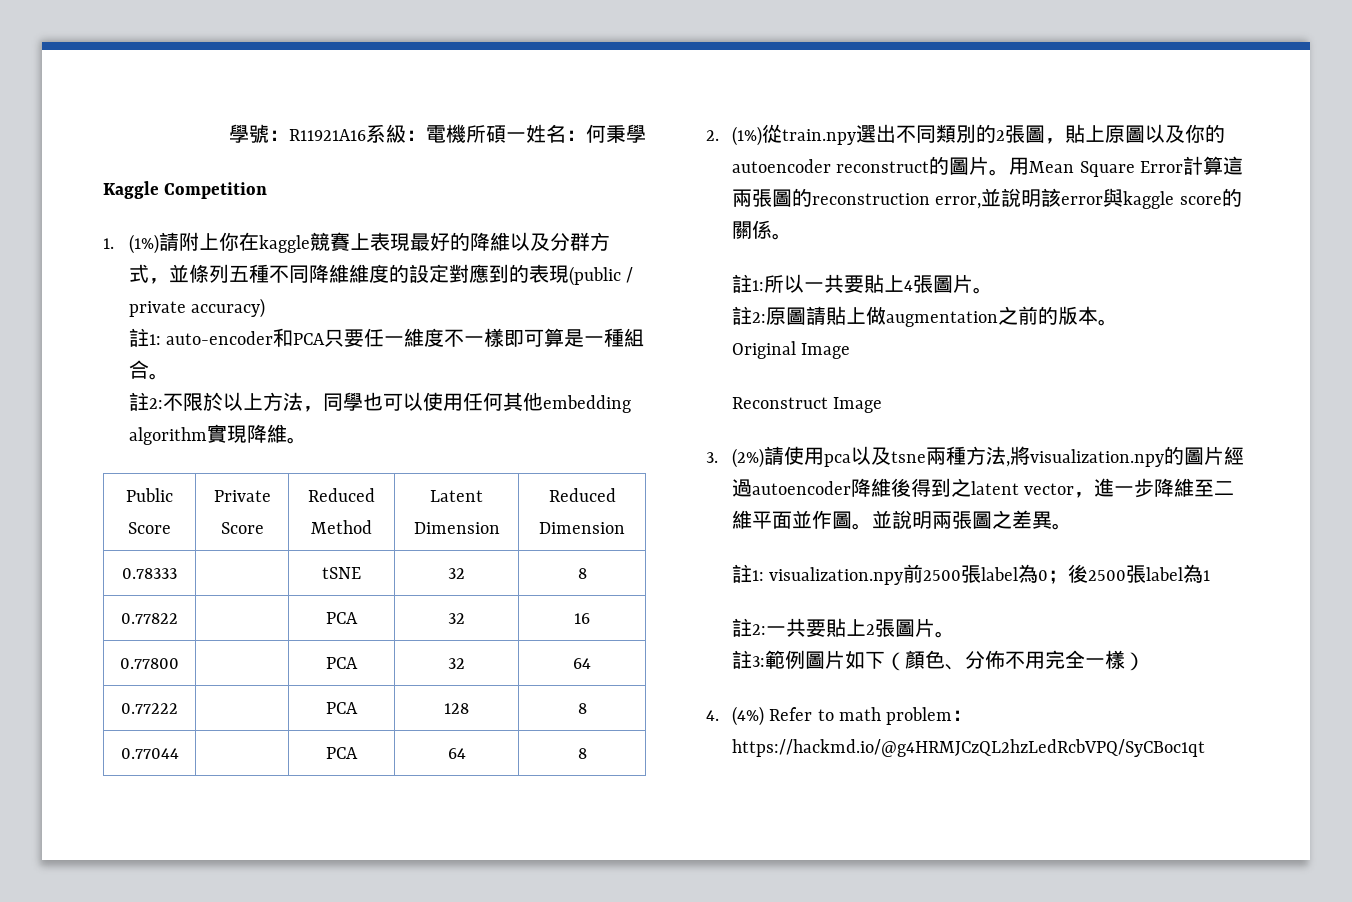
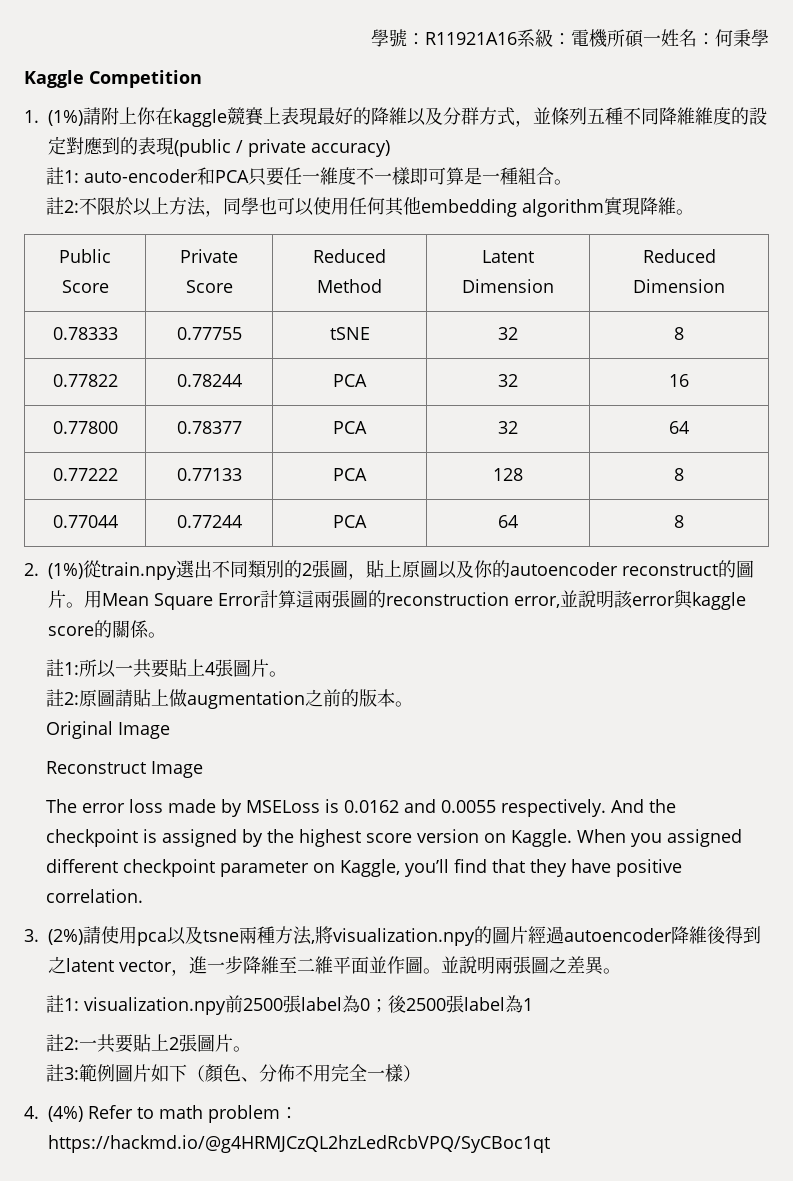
(177, 573) none -> [176,327,242,340] 0.77755
(178, 618) none -> [176,374,242,387] 0.78244
(179, 663) none -> [176,421,242,434] 0.78377
(178, 708) none -> [176,468,242,481] 0.77133
(179, 753) none -> [176,515,242,528] 0.77244
(883, 405) none -> [46,799,677,817] [46,829,743,847] [46,859,683,877] [46,889,144,903] // The error loss made by MSELoss is 0.0162 and 0.0055 respectively. And the checkpoint is assigned by the highest score version on Kaggle. When you assigned different checkpoint parameter on Kaggle, you’ll find that they have positive correlation.

